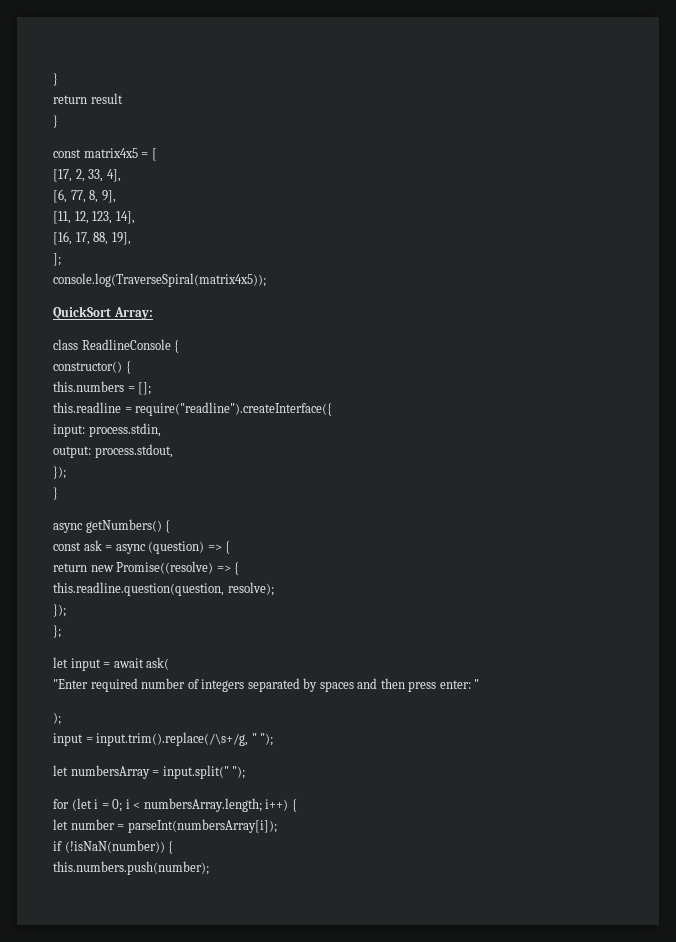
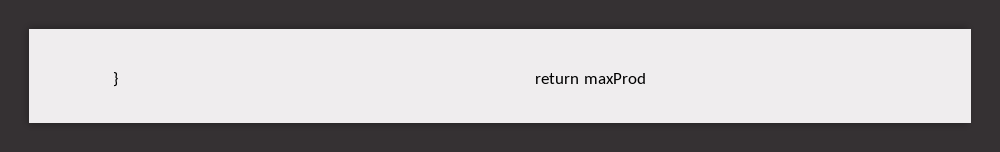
[90,93,123,104] [53,115,58,128] [53,148,157,161] [53,169,121,182] [53,189,116,203] [53,211,135,224] [53,231,131,245] [53,253,61,266] [53,273,266,287] [53,306,153,320] [53,339,180,353] [53,361,131,374] [53,381,152,395] [53,402,333,416] [53,423,161,437] [53,444,173,458] [53,466,66,479] [53,487,58,500] [53,519,171,533] [53,540,231,554] [53,561,240,575] [53,582,274,596] [53,604,66,617] [53,625,61,638] [53,657,170,671] [53,678,480,692] [53,712,61,725] [53,732,274,746] [53,765,246,779] [53,798,297,812] [53,819,277,833] [53,840,174,854] [53,861,209,875] result // } // const matrix4x5 = [ // [17, 2, 33, 4], // [6, 77, 8, 9], // [11, 12, 123, 14], // [16, 17, 88, 19], // ]; // console.log(TraverseSpiral(matrix4x5)); // QuickSort Array: // class ReadlineConsole { // constructor() { // this.numbers = []; // this.readline = require("readline").createInterface({ // input: process.stdin, // output: process.stdout, // }); // } // async getNumbers() { // const ask = async (question) => { // return new Promise((resolve) => { // this.readline.question(question, resolve); // }); // }; // let input = await ask( // "Enter required number of integers separated by spaces and then press enter: " // ); // input = input.trim().replace(/\s+/g, " "); // let numbersArray = input.split(" "); // for (let i = 0; i < numbersArray.length; i++) { // let number = parseInt(numbersArray[i]); // if (!isNaN(number)) { // this.numbers.push(number); -> [583,73,646,84] maxProd

